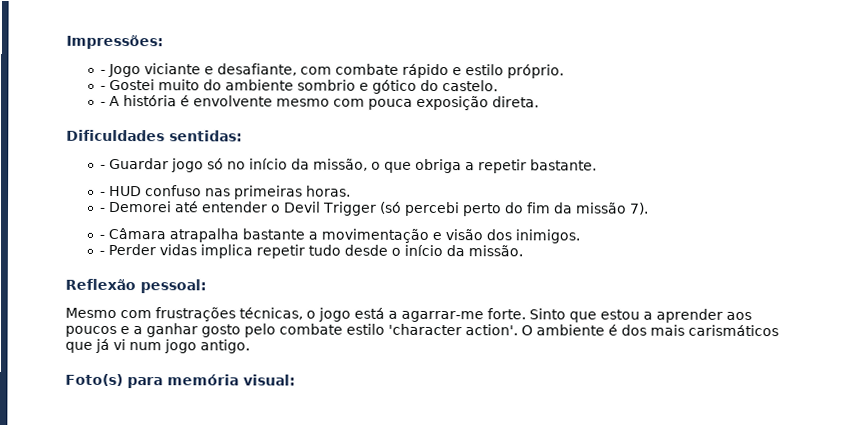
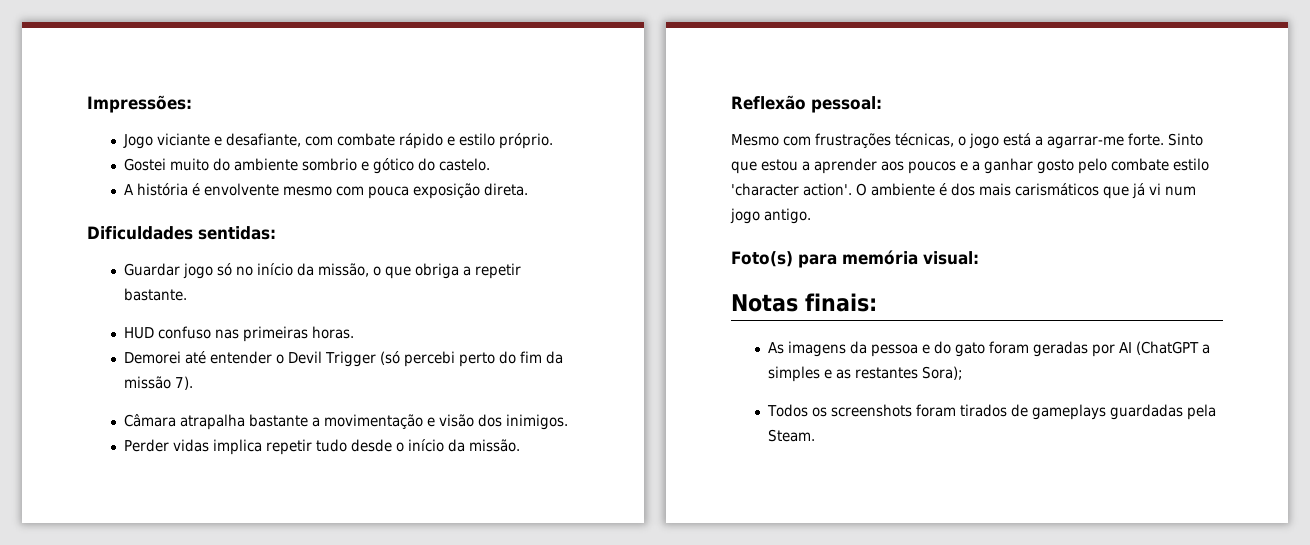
[99,69,106,74] - -> (192, 104) none
[99,85,106,90] - -> (554, 141) none
[99,101,106,106] - -> (491, 164) none
[99,164,106,169] - -> (276, 233) none
[99,191,106,196] - -> (188, 294) none
[99,207,106,212] - -> (355, 332) none
[98,234,105,239] - -> (194, 383) none
[98,250,105,255] - -> (569, 422) none
(296, 380) none -> [731,293,877,312] [768,341,1211,357] [768,366,964,382] [767,404,1217,420] [768,429,816,442] // Notas finais: // As imagens da pessoa e do gato foram geradas por AI (ChatGPT a simples e as restantes Sora); // Todos os screenshots foram tirados de gameplays guardadas pela Steam.

